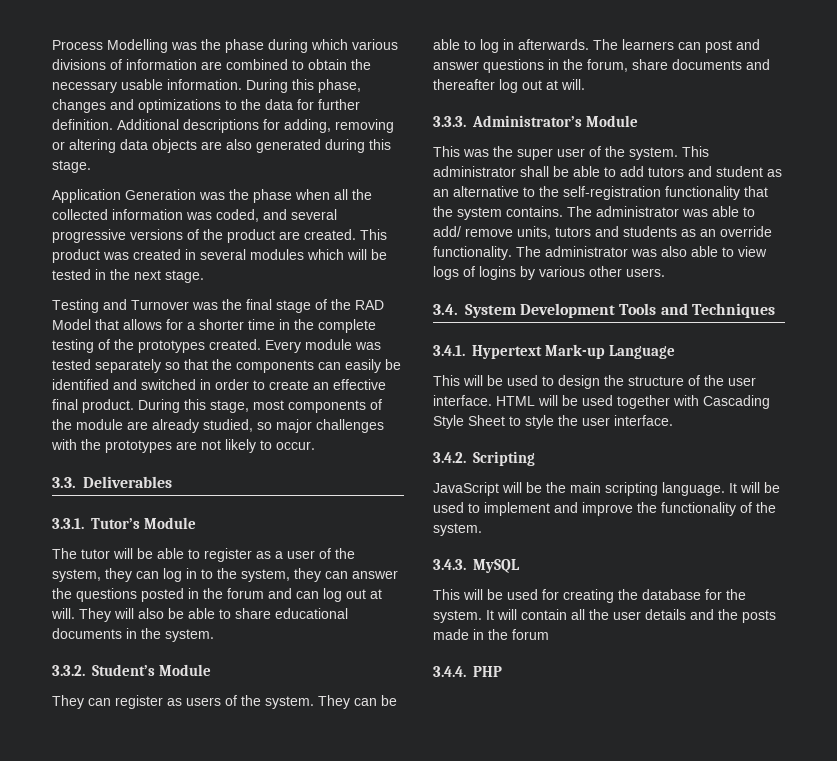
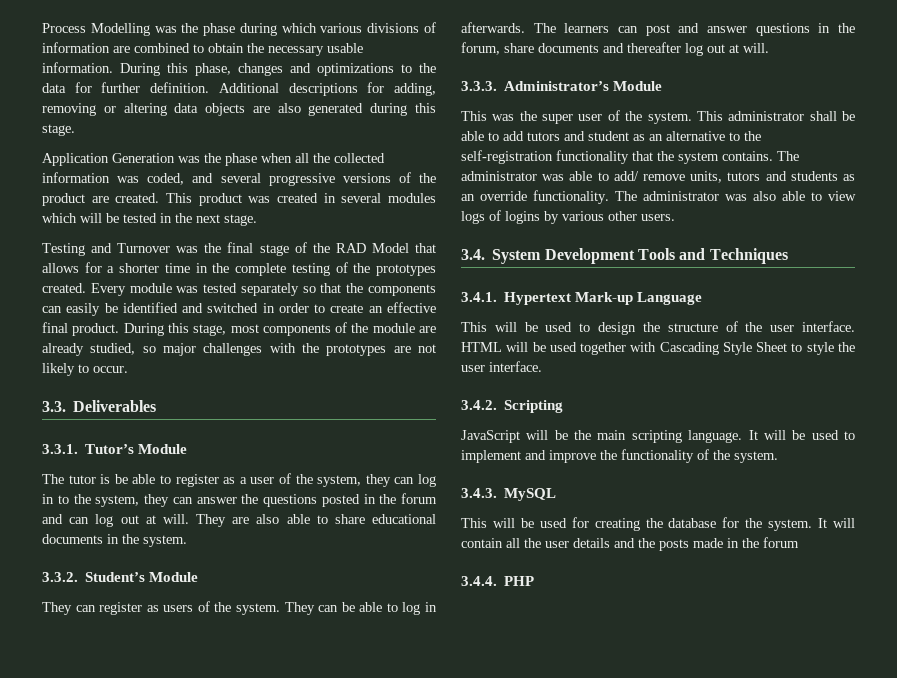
[113,548,133,559] will -> [100,474,111,484] is
[114,608,184,619] will also be -> [232,514,280,524] are also

